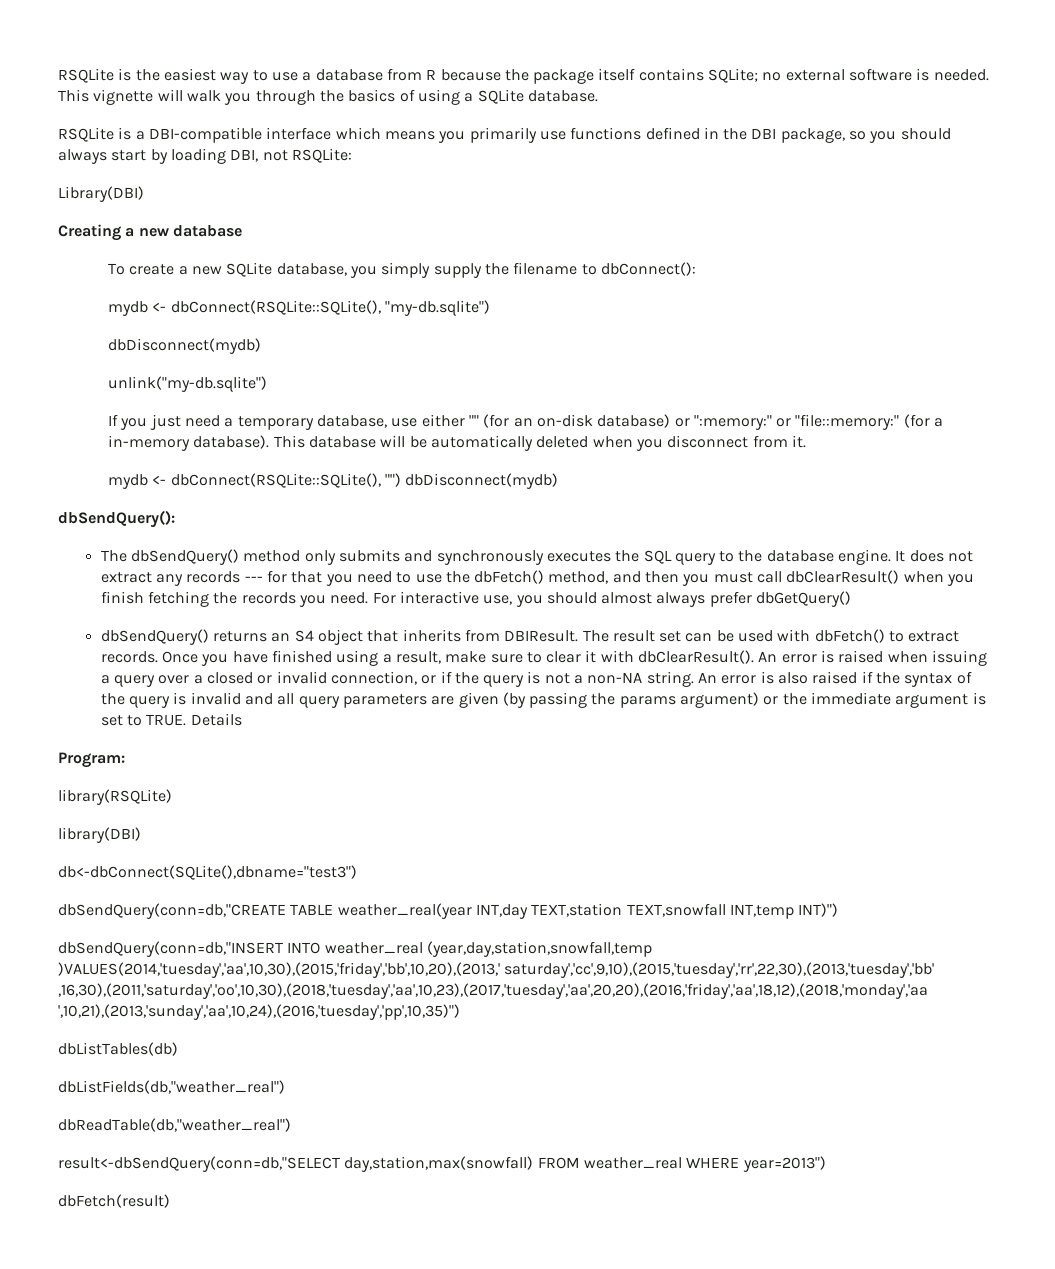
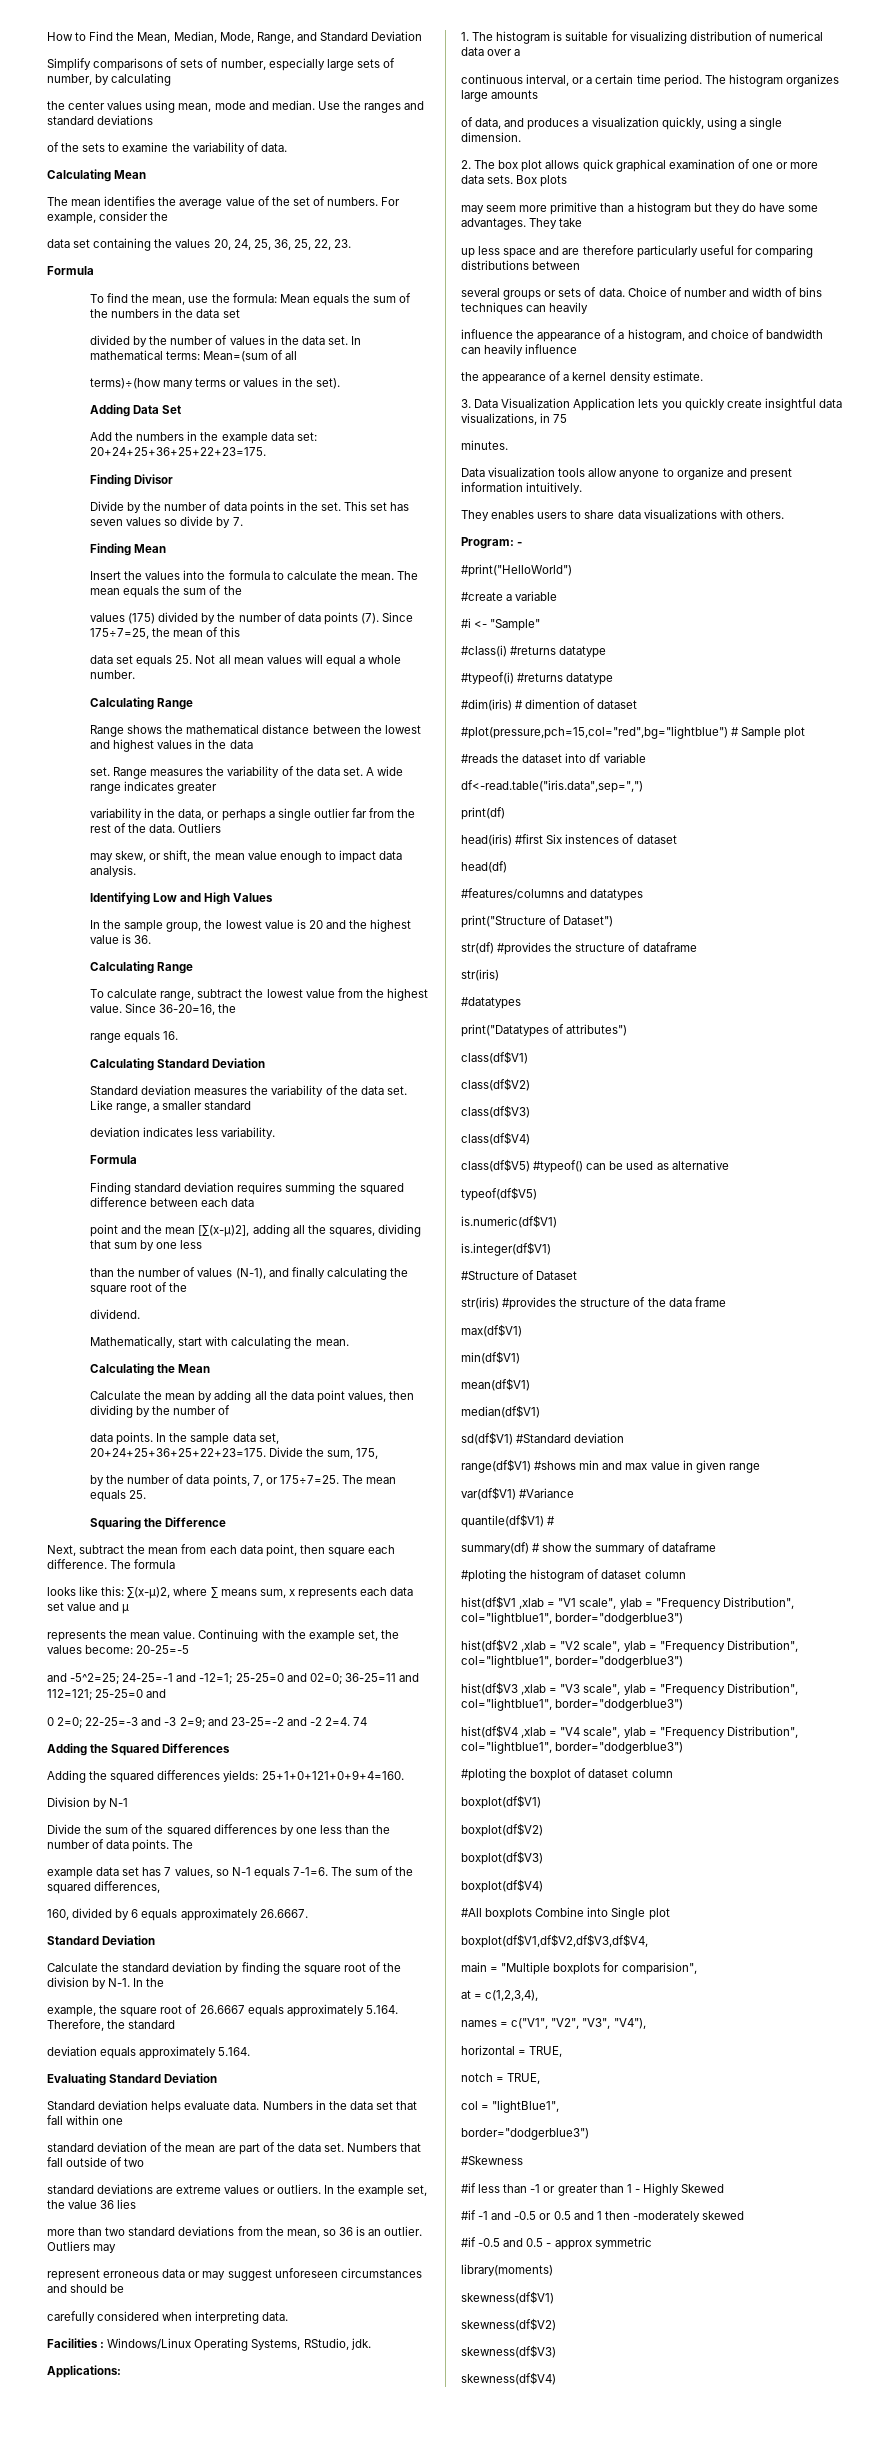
[58,68,989,84] [58,89,598,105] [58,127,951,143] [58,148,352,164] [58,186,144,202] [58,224,242,241] [108,262,696,278] [108,300,490,316] [108,338,262,354] [108,376,268,392] [108,414,944,430] [108,435,806,451] [108,473,559,489] [58,510,175,528] [100,549,974,565] [100,570,975,586] [100,591,852,607] [100,629,960,645] [100,650,988,666] [100,671,972,687] [100,692,986,708] [100,713,242,726] [58,752,125,768] [58,789,172,805] [58,827,141,843] [58,865,357,880] [58,903,839,919] [58,941,652,957] [58,962,935,978] [58,983,928,999] [58,1004,460,1020] [58,1042,178,1056] [58,1080,285,1094] [58,1118,291,1132] [58,1156,826,1172] [58,1194,170,1208] RSQLite is the easiest way to use a database from R because the package itself contains SQLite; no external software is needed. This vignette will walk you through the basics of using a SQLite database. // RSQLite is a DBI-compatible interface which means you primarily use functions defined in the DBI package, so you should always start by loading DBI, not RSQLite: // Library(DBI) // Creating a new database // To create a new SQLite database, you simply supply the filename to dbConnect(): // mydb <- dbConnect(RSQLite::SQLite(), "my-db.sqlite") // dbDisconnect(mydb) // unlink("my-db.sqlite") // If you just need a temporary database, use either "" (for an on-disk database) or ":memory:" or "file::memory:" (for a in-memory database). This database will be automatically deleted when you disconnect from it. // mydb <- dbConnect(RSQLite::SQLite(), "") dbDisconnect(mydb) // dbSendQuery(): // The dbSendQuery() method only submits and synchronously executes the SQL query to the database engine. It does not extract any records --- for that you need to use the dbFetch() method, and then you must call dbClearResult() when you finish fetching the records you need. For interactive use, you should almost always prefer dbGetQuery() // dbSendQuery() returns an S4 object that inherits from DBIResult. The result set can be used with dbFetch() to extract records. Once you have finished using a result, make sure to clear it with dbClearResult(). An error is raised when issuing a query over a closed or invalid connection, or if the query is not a non-NA string. An error is also raised if the syntax of the query is invalid and all query parameters are given (by passing the params argument) or the immediate argument is set to TRUE. Details // Program: // library(RSQLite) // library(DBI) // db<-dbConnect(SQLite(),dbname="test3") // dbSendQuery(conn=db,"CREATE TABLE weather_real(year INT,day TEXT,station TEXT,snowfall INT,temp INT)") // dbSendQuery(conn=db,"INSERT INTO weather_real (year,day,station,snowfall,temp )VALUES(2014,'tuesday','aa',10,30),(2015,'friday','bb',10,20),(2013,' saturday','cc',9,10),(2015,'tuesday','rr',22,30),(2013,'tuesday','bb' ,16,30),(2011,'saturday','oo',10,30),(2018,'tuesday','aa',10,23),(2017,'tuesday','aa',20,20),(2016,'friday','aa',18,12),(2018,'monday','aa ',10,21),(2013,'sunday','aa',10,24),(2016,'tuesday','pp',10,35)") // dbListTables(db) // dbListFields(db,"weather_real") // dbReadTable(db,"weather_real") // result<-dbSendQuery(conn=db,"SELECT day,station,max(snowfall) FROM weather_real WHERE year=2013") // dbFetch(result) -> [47,31,423,44] [47,58,395,71] [47,73,172,86] [47,100,425,113] [47,115,154,125] [47,142,287,154] [47,169,147,182] [47,196,401,209] [47,211,169,224] [47,238,352,251] [47,266,94,275] [89,293,412,306] [89,308,240,318] [89,335,362,347] [89,350,298,362] [89,377,340,389] [89,404,182,417] [89,431,317,444] [89,447,266,456] [89,474,174,487] [89,501,410,514] [89,516,243,528] [89,543,167,556] [89,570,419,580] [89,585,242,598] [89,612,414,625] [89,627,241,639] [89,654,402,667] [89,670,135,679] [89,697,194,710] [89,724,421,737] [89,739,253,752] [89,766,404,779] [89,781,218,794] [89,808,416,821] [89,823,222,833] [89,850,403,863] [89,865,136,877] [89,892,274,905] [89,919,412,932] [89,934,152,944] [89,961,194,974] [89,988,428,1001] [89,1003,237,1015] [89,1031,179,1043] [89,1058,266,1071] [89,1085,407,1097] [89,1100,252,1113] [89,1127,276,1139] [89,1155,137,1164] [89,1182,404,1195] [89,1197,255,1207] [89,1224,421,1237] [89,1240,203,1251] [89,1267,408,1280] [89,1282,188,1295] [89,1309,140,1319] [89,1336,349,1349] [89,1363,211,1376] [89,1390,415,1403] [89,1405,231,1418] [89,1432,279,1445] [89,1447,379,1459] [89,1474,397,1487] [89,1490,147,1502] [89,1517,227,1530] [47,1544,396,1557] [47,1559,176,1569] [47,1586,414,1599] [47,1602,130,1614] [47,1629,399,1642] [47,1645,190,1654] [47,1673,419,1685] [47,1689,167,1701] [47,1716,368,1729] [47,1743,231,1756] [47,1770,404,1783] [47,1797,129,1809] [47,1824,391,1837] [47,1839,194,1852] [47,1866,414,1879] [47,1881,161,1894] [47,1908,308,1921] [47,1935,156,1945] [47,1962,402,1975] [47,1977,165,1989] [47,2004,398,2017] [47,2019,176,2031] [47,2046,251,2059] [47,2073,218,2086] [47,2100,418,2113] [47,2115,124,2125] [47,2142,422,2155] [47,2157,145,2167] [47,2184,428,2197] [47,2199,137,2209] [47,2226,423,2238] [47,2241,117,2253] [47,2268,422,2281] [47,2284,125,2293] [47,2311,289,2324] [47,2338,371,2351] [47,2365,121,2378] [461,31,823,44] [461,47,521,56] [461,74,839,87] [461,90,539,102] [461,117,782,130] [461,132,521,142] [461,159,819,172] [461,175,568,187] [461,202,819,215] [461,218,583,230] [461,245,813,258] [461,260,581,270] [461,287,823,300] [461,302,589,315] [461,329,823,342] [461,344,578,356] [461,371,703,384] [461,398,842,411] [461,413,568,425] [461,440,508,450] [461,467,792,480] [461,482,583,494] [461,509,784,521] [461,537,523,549] [461,564,572,577] [461,591,558,601] [461,618,541,631] [461,645,607,658] [461,672,614,685] [461,699,638,711] [461,726,806,739] [461,753,646,763] [461,780,643,793] [461,807,505,820] [461,834,677,846] [461,861,507,873] [461,888,644,901] [461,915,614,928] [461,942,697,955] [461,969,499,981] [461,997,521,1009] [461,1024,628,1037] [461,1051,528,1064] [461,1078,530,1091] [461,1105,530,1118] [461,1132,530,1145] [461,1159,729,1173] [461,1187,537,1201] [461,1215,557,1228] [461,1242,551,1256] [461,1270,578,1280] [461,1297,726,1310] [461,1324,522,1337] [461,1351,520,1364] [461,1378,530,1391] [461,1405,540,1418] [461,1432,625,1445] [461,1459,760,1473] [461,1487,575,1500] [461,1514,556,1528] [461,1542,716,1554] [461,1569,686,1582] [461,1596,794,1610] [461,1612,684,1625] [461,1639,798,1653] [461,1655,684,1668] [461,1682,798,1696] [461,1698,684,1711] [461,1725,798,1739] [461,1741,684,1754] [461,1768,673,1781] [461,1795,541,1809] [461,1823,543,1837] [461,1851,543,1865] [461,1879,543,1893] [461,1907,670,1920] [461,1934,648,1948] [461,1962,697,1975] [461,1990,539,2001] [461,2018,646,2029] [461,2045,563,2057] [461,2073,541,2084] [461,2100,560,2113] [461,2128,589,2140] [461,2156,523,2165] [461,2183,725,2196] [461,2210,745,2222] [461,2237,652,2250] [461,2264,553,2276] [461,2291,554,2304] [461,2318,556,2331] [461,2345,556,2358] [461,2372,556,2385] How to Find the Mean, Median, Mode, Range, and Standard Deviation // Simplify comparisons of sets of number, especially large sets of number, by calculating // the center values using mean, mode and median. Use the ranges and standard deviations // of the sets to examine the variability of data. // Calculating Mean // The mean identifies the average value of the set of numbers. For example, consider the // data set containing the values 20, 24, 25, 36, 25, 22, 23. // Formula // To find the mean, use the formula: Mean equals the sum of the numbers in the data set // divided by the number of values in the data set. In mathematical terms: Mean=(sum of all // terms)÷(how many terms or values in the set). // Adding Data Set // Add the numbers in the example data set: 20+24+25+36+25+22+23=175. // Finding Divisor // Divide by the number of data points in the set. This set has seven values so divide by 7. // Finding Mean // Insert the values into the formula to calculate the mean. The mean equals the sum of the // values (175) divided by the number of data points (7). Since 175÷7=25, the mean of this // data set equals 25. Not all mean values will equal a whole number. // Calculating Range // Range shows the mathematical distance between the lowest and highest values in the data // set. Range measures the variability of the data set. A wide range indicates greater // variability in the data, or perhaps a single outlier far from the rest of the data. Outliers // may skew, or shift, the mean value enough to impact data analysis. // Identifying Low and High Values // In the sample group, the lowest value is 20 and the highest value is 36. // Calculating Range // To calculate range, subtract the lowest value from the highest value. Since 36-20=16, the // range equals 16. // Calculating Standard Deviation // Standard deviation measures the variability of the data set. Like range, a smaller standard // deviation indicates less variability. // Formula // Finding standard deviation requires summing the squared difference between each data // point and the mean [∑(x-μ)2], adding all the squares, dividing that sum by one less // than the number of values (N-1), and finally calculating the square root of the // dividend. // Mathematically, start with calculating the mean. // Calculating the Mean // Calculate the mean by adding all the data point values, then dividing by the number of // data points. In the sample data set, 20+24+25+36+25+22+23=175. Divide the sum, 175, // by the number of data points, 7, or 175÷7=25. The mean equals 25. // Squaring the Difference // Next, subtract the mean from each data point, then square each difference. The formula // looks like this: ∑(x-μ)2, where ∑ means sum, x represents each data set value and μ // represents the mean value. Continuing with the example set, the values become: 20-25=-5 // and -5^2=25; 24-25=-1 and -12=1; 25-25=0 and 02=0; 36-25=11 and 112=121; 25-25=0 and // 0 2=0; 22-25=-3 and -3 2=9; and 23-25=-2 and -2 2=4. 74 // Adding the Squared Differences // Adding the squared differences yields: 25+1+0+121+0+9+4=160. // Division by N-1 // Divide the sum of the squared differences by one less than the number of data points. The // example data set has 7 values, so N-1 equals 7-1=6. The sum of the squared differences, // 160, divided by 6 equals approximately 26.6667. // Standard Deviation // Calculate the standard deviation by finding the square root of the division by N-1. In the // example, the square root of 26.6667 equals approximately 5.164. Therefore, the standard // deviation equals approximately 5.164. // Evaluating Standard Deviation // Standard deviation helps evaluate data. Numbers in the data set that fall within one // standard deviation of the mean are part of the data set. Numbers that fall outside of two // standard deviations are extreme values or outliers. In the example set, the value 36 lies // more than two standard deviations from the mean, so 36 is an outlier. Outliers may // represent erroneous data or may suggest unforeseen circumstances and should be // carefully considered when interpreting data. // Facilities : Windows/Linux Operating Systems, RStudio, jdk. // Applications: // 1. The histogram is suitable for visualizing distribution of numerical data over a // continuous interval, or a certain time period. The histogram organizes large amounts // of data, and produces a visualization quickly, using a single dimension. // 2. The box plot allows quick graphical examination of one or more data sets. Box plots // may seem more primitive than a histogram but they do have some advantages. They take // up less space and are therefore particularly useful for comparing distributions between // several groups or sets of data. Choice of number and width of bins techniques can heavily // influence the appearance of a histogram, and choice of bandwidth can heavily influence // the appearance of a kernel density estimate. // 3. Data Visualization Application lets you quickly create insightful data visualizations, in 75 // minutes. // Data visualization tools allow anyone to organize and present information intuitively. // They enables users to share data visualizations with others. // Program: - // #print("HelloWorld") // #create a variable // #i <- "Sample" // #class(i) #returns datatype // #typeof(i) #returns datatype // #dim(iris) # dimention of dataset // #plot(pressure,pch=15,col="red",bg="lightblue") # Sample plot // #reads the dataset into df variable // df<-read.table("iris.data",sep=",") // print(df) // head(iris) #first Six instences of dataset // head(df) // #features/columns and datatypes // print("Structure of Dataset") // str(df) #provides the structure of dataframe // str(iris) // #datatypes // print("Datatypes of attributes") // class(df$V1) // class(df$V2) // class(df$V3) // class(df$V4) // class(df$V5) #typeof() can be used as alternative // typeof(df$V5) // is.numeric(df$V1) // is.integer(df$V1) // #Structure of Dataset // str(iris) #provides the structure of the data frame // max(df$V1) // min(df$V1) // mean(df$V1) // median(df$V1) // sd(df$V1) #Standard deviation // range(df$V1) #shows min and max value in given range // var(df$V1) #Variance // quantile(df$V1) # // summary(df) # show the summary of dataframe // #ploting the histogram of dataset column // hist(df$V1 ,xlab = "V1 scale", ylab = "Frequency Distribution", col="lightblue1", border="dodgerblue3") // hist(df$V2 ,xlab = "V2 scale", ylab = "Frequency Distribution", col="lightblue1", border="dodgerblue3") // hist(df$V3 ,xlab = "V3 scale", ylab = "Frequency Distribution", col="lightblue1", border="dodgerblue3") // hist(df$V4 ,xlab = "V4 scale", ylab = "Frequency Distribution", col="lightblue1", border="dodgerblue3") // #ploting the boxplot of dataset column // boxplot(df$V1) // boxplot(df$V2) // boxplot(df$V3) // boxplot(df$V4) // #All boxplots Combine into Single plot // boxplot(df$V1,df$V2,df$V3,df$V4, // main = "Multiple boxplots for comparision", // at = c(1,2,3,4), // names = c("V1", "V2", "V3", "V4"), // horizontal = TRUE, // notch = TRUE, // col = "lightBlue1", // border="dodgerblue3") // #Skewness // #if less than -1 or greater than 1 - Highly Skewed // #if -1 and -0.5 or 0.5 and 1 then -moderately skewed // #if -0.5 and 0.5 - approx symmetric // library(moments) // skewness(df$V1) // skewness(df$V2) // skewness(df$V3) // skewness(df$V4)

